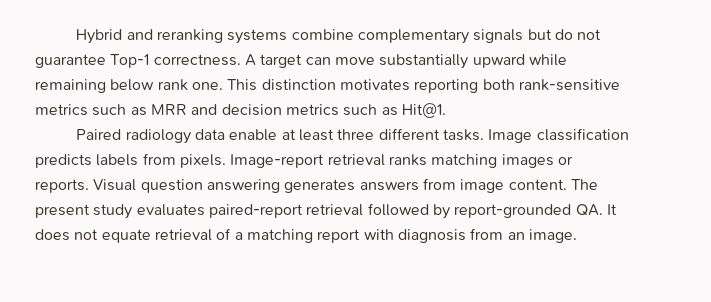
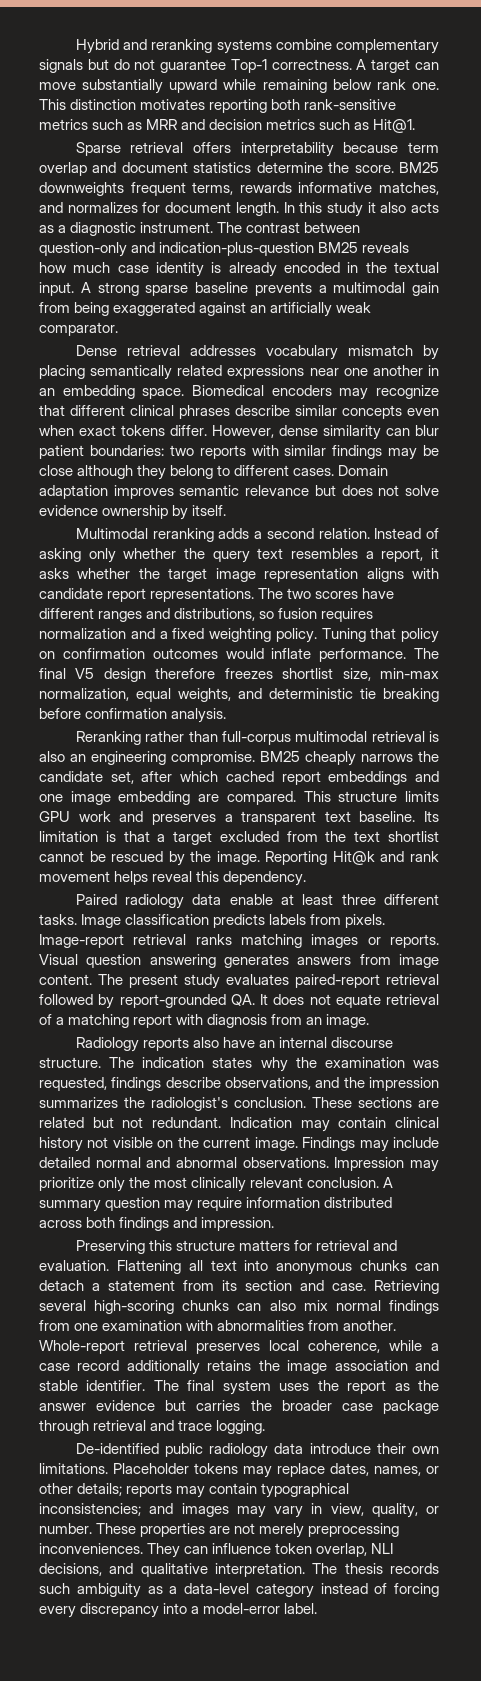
(446, 110) none -> [75,142,439,157] [39,162,440,176] [39,182,439,196] [39,202,439,217] [39,222,361,236] [39,242,410,257] [39,262,439,277] [39,282,439,296] [39,302,372,317] [39,322,118,336] [75,345,439,360] [39,365,440,380] [39,385,440,400] [39,405,439,419] [39,425,439,440] [39,445,439,460] [39,465,389,480] [39,485,440,499] [39,505,227,520] [75,528,439,542] [39,548,440,563] [39,568,440,582] [39,588,395,602] [39,608,374,622] [39,628,439,643] [39,648,439,662] [39,668,440,682] [39,688,439,702] [39,708,227,723] [75,731,439,745] [39,751,439,766] [39,771,440,785] [39,791,440,805] [39,811,439,825] [39,831,439,845] [39,851,439,866] [39,871,307,886] // Sparse retrieval offers interpretability because term overlap and document statistics determine the score. BM25 downweights frequent terms, rewards informative matches, and normalizes for document length. In this study it also acts as a diagnostic instrument. The contrast between question-only and indication-plus-question BM25 reveals how much case identity is already encoded in the textual input. A strong sparse baseline prevents a multimodal gain from being exaggerated against an artificially weak comparator. // Dense retrieval addresses vocabulary mismatch by placing semantically related expressions near one another in an embedding space. Biomedical encoders may recognize that different clinical phrases describe similar concepts even when exact tokens differ. However, dense similarity can blur patient boundaries: two reports with similar findings may be close although they belong to different cases. Domain adaptation improves semantic relevance but does not solve evidence ownership by itself. // Multimodal reranking adds a second relation. Instead of asking only whether the query text resembles a report, it asks whether the target image representation aligns with candidate report representations. The two scores have different ranges and distributions, so fusion requires normalization and a fixed weighting policy. Tuning that policy on confirmation outcomes would inflate performance. The final V5 design therefore freezes shortlist size, min-max normalization, equal weights, and deterministic tie breaking before confirmation analysis. // Reranking rather than full-corpus multimodal retrieval is also an engineering compromise. BM25 cheaply narrows the candidate set, after which cached report embeddings and one image embedding are compared. This structure limits GPU work and preserves a transparent text baseline. Its limitation is that a target excluded from the text shortlist cannot be rescued by the image. Reporting Hit@k and rank movement helps reveal this dependency.
(577, 236) none -> [75,1037,394,1052] [39,1057,440,1072] [39,1077,439,1091] [39,1097,439,1111] [39,1117,440,1132] [39,1137,440,1152] [39,1157,439,1172] [39,1177,394,1192] [39,1197,393,1212] [39,1217,275,1231] [75,1240,398,1254] [39,1260,439,1275] [39,1280,439,1294] [39,1300,440,1314] [39,1320,397,1331] [39,1340,439,1354] [39,1360,440,1375] [39,1380,440,1395] [39,1400,440,1414] [39,1420,266,1434] [75,1443,439,1458] [39,1463,439,1478] [39,1483,350,1498] [39,1503,439,1518] [39,1523,400,1538] [39,1543,394,1558] [39,1563,439,1577] [39,1583,439,1598] [39,1603,318,1618] // Radiology reports also have an internal discourse structure. The indication states why the examination was requested, findings describe observations, and the impression summarizes the radiologist's conclusion. These sections are related but not redundant. Indication may contain clinical history not visible on the current image. Findings may include detailed normal and abnormal observations. Impression may prioritize only the most clinically relevant conclusion. A summary question may require information distributed across both findings and impression. // Preserving this structure matters for retrieval and evaluation. Flattening all text into anonymous chunks can detach a statement from its section and case. Retrieving several high-scoring chunks can also mix normal findings from one examination with abnormalities from another. Whole-report retrieval preserves local coherence, while a case record additionally retains the image association and stable identifier. The final system uses the report as the answer evidence but carries the broader case package through retrieval and trace logging. // De-identified public radiology data introduce their own limitations. Placeholder tokens may replace dates, names, or other details; reports may contain typographical inconsistencies; and images may vary in view, quality, or number. These properties are not merely preprocessing inconveniences. They can influence token overlap, NLI decisions, and qualitative interpretation. The thesis records such ambiguity as a data-level category instead of forcing every discrepancy into a model-error label.

